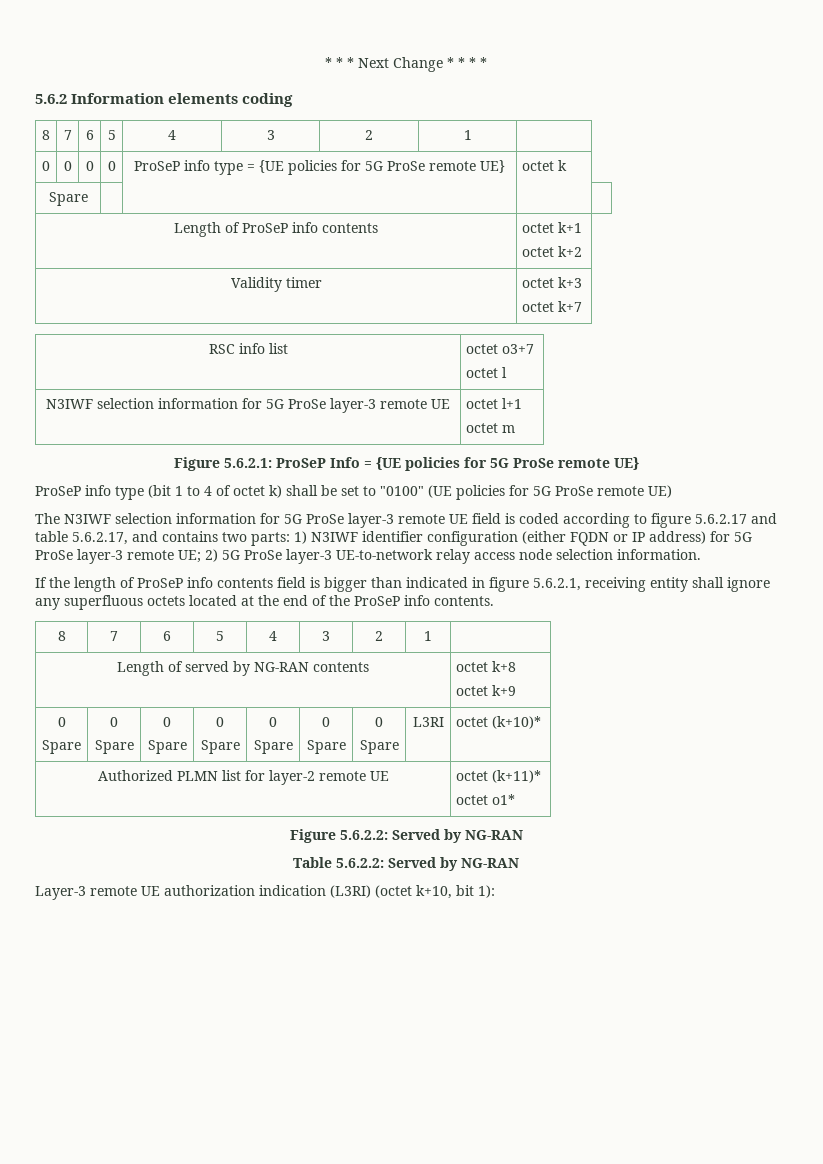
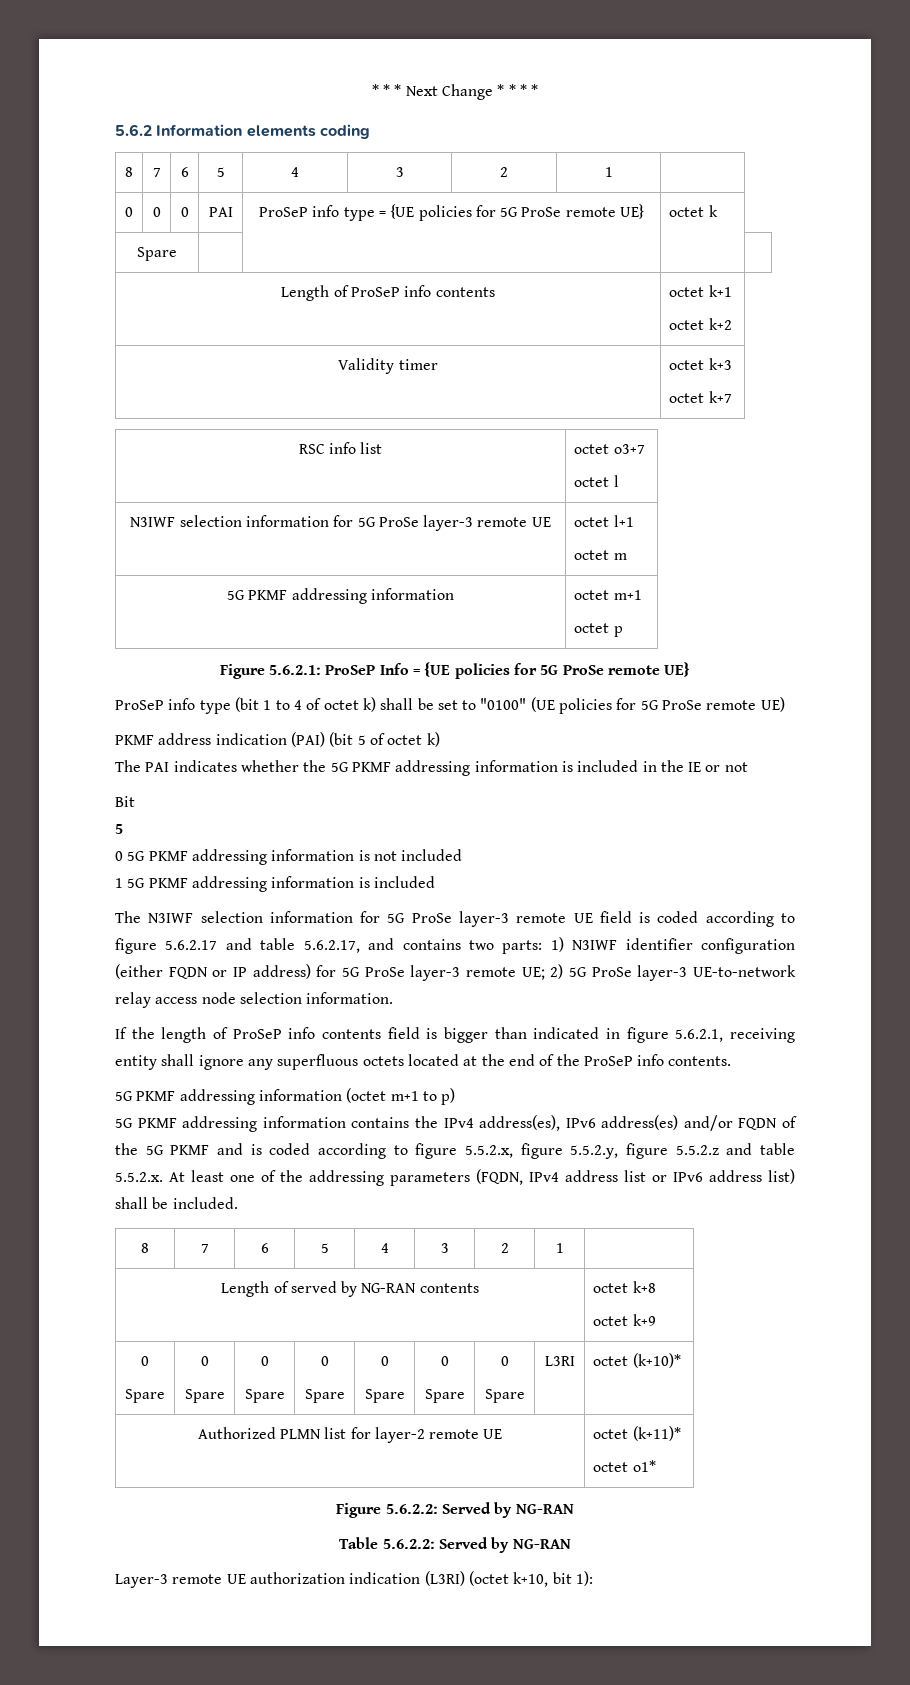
[107,161,116,171] 0 -> [208,207,233,217] PAI
(516, 429) none -> [227,588,454,604] [574,590,642,600] [574,623,623,637] // 5G PKMF addressing information | octet m+1 // octet p
(672, 491) none -> [115,732,440,747] [115,760,748,776] [115,796,135,807] [115,824,123,834] [115,849,463,865] [115,876,435,892] // PKMF address indication (PAI) (bit 5 of octet k) // The PAI indicates whether the 5G PKMF addressing information is included in the IE or not // Bit // 5 // 0 5G PKMF addressing information is not included // 1 5G PKMF addressing information is included
(494, 601) none -> [115,1088,456,1105] [115,1115,798,1132] [115,1143,795,1159] [115,1169,795,1186] [115,1197,238,1209] // 5G PKMF addressing information (octet m+1 to p) // 5G PKMF addressing information contains the IPv4 address(es), IPv6 address(es) and/or FQDN of the 5G PKMF and is coded according to figure 5.5.2.x, figure 5.5.2.y, figure 5.5.2.z and table 5.5.2.x. At least one of the addressing parameters (FQDN, IPv4 address list or IPv6 address list) shall be included.

